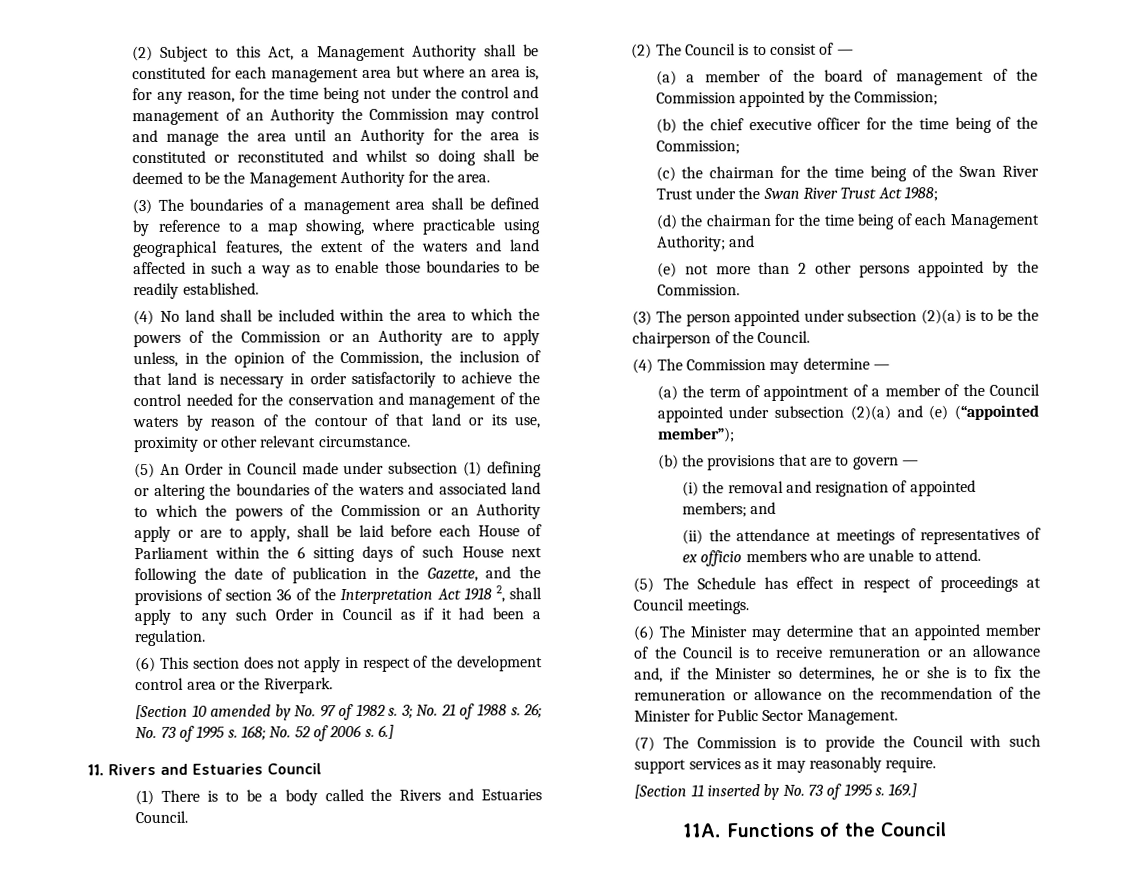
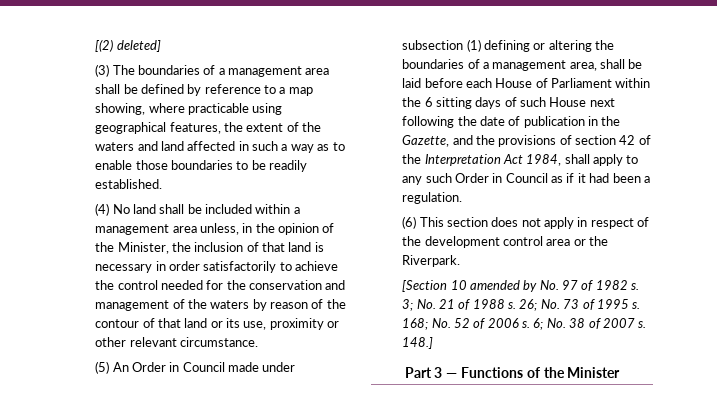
[132,44,539,62] [132,65,539,83] [132,86,539,104] [132,107,540,126] [132,128,540,146] [132,149,539,166] [132,170,490,188] (2) Subject to this Act, a Management Authority shall be constituted for each management area but where an area is, for any reason, for the time being not under the control and management of an Authority the Commission may control and manage the area until an Authority for the area is constituted or reconstituted and whilst so doing shall be deemed to be the Management Authority for the area. -> [95,39,161,52] [(2) deleted]
[389,308,540,321] [133,329,540,348] the area to which the powers of the Commission or an Authority are to apply -> [293,207,300,214] [95,224,197,235] a management area
[340,351,424,367] Commission, -> [117,242,169,254] Minister,
[332,482,542,496] [134,503,542,521] [134,525,290,543] the waters and associated land to which the powers of the Commission or an Authority apply or are to apply, -> [482,60,597,71] a management area,
[275,588,292,601] 36 -> [619,135,636,145] 42
[463,585,505,603] 1918 2, -> [526,154,562,166] 1984,
[377,724,394,739] [87,763,322,776] [135,788,543,806] [135,810,189,824] [631,42,854,59] [655,68,1038,86] [655,90,938,108] [655,116,1038,134] [655,140,740,155] [655,165,1039,182] [655,186,938,202] [655,213,1039,230] [656,235,755,252] [656,260,1039,278] [656,284,740,296] [632,308,1039,327] [632,330,811,348] [632,357,891,374] [656,383,1040,402] [656,404,1039,423] [656,427,735,443] [657,453,919,471] [681,479,976,497] [681,501,777,518] [681,527,1041,545] [681,548,982,567] [633,575,1041,593] [633,598,749,615] [633,623,1041,642] [634,644,1041,659] [634,665,1042,683] [634,686,1041,701] [634,709,898,725] [634,734,1041,752] [634,756,937,774] [634,783,918,801] [681,822,946,838] 6.] // 11. Rivers and Estuaries Council // (1) There is to be a body called the Rivers and Estuaries Council. // (2) The Council is to consist of — // (a) a member of the board of management of the Commission appointed by the Commission; // (b) the chief executive officer for the time being of the Commission; // (c) the chairman for the time being of the Swan River Trust under the Swan River Trust Act 1988; // (d) the chairman for the time being of each Management Authority; and // (e) not more than 2 other persons appointed by the Commission. // (3) The person appointed under subsection (2)(a) is to be the chairperson of the Council. // (4) The Commission may determine — // (a) the term of appointment of a member of the Council appointed under subsection (2)(a) and (e) (“appointed member”); // (b) the provisions that are to govern — // (i) the removal and resignation of appointed members; and // (ii) the attendance at meetings of representatives of ex officio members who are unable to attend. // (5) The Schedule has effect in respect of proceedings at Council meetings. // (6) The Minister may determine that an appointed member of the Council is to receive remuneration or an allowance and, if the Minister so determines, he or she is to fix the remuneration or allowance on the recommendation of the Minister for Public Sector Management. // (7) The Commission is to provide the Council with such support services as it may reasonably require. // [Section 11 inserted by No. 73 of 1995 s. 169.] // 11A. Functions of the Council -> [533,318,647,330] [402,337,434,349] [404,367,621,378] 6; No. 38 of 2007 s. 148.] // Part 3 — Functions of the Minister

